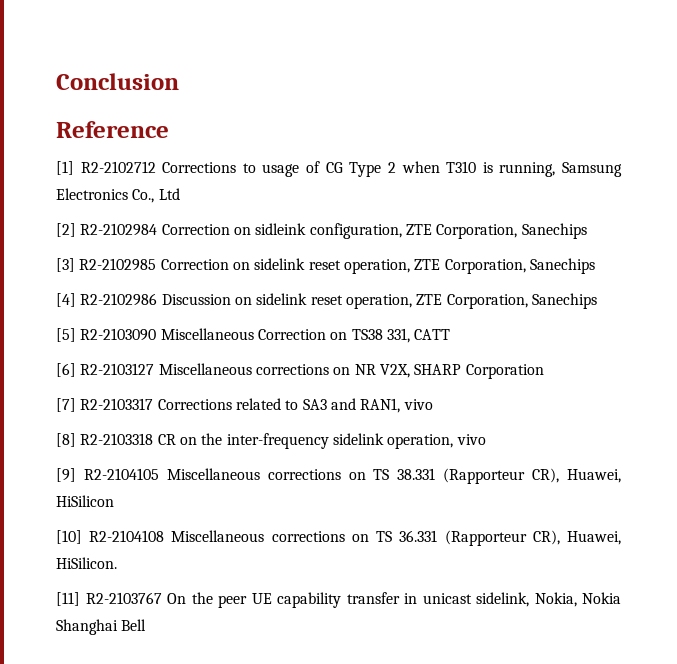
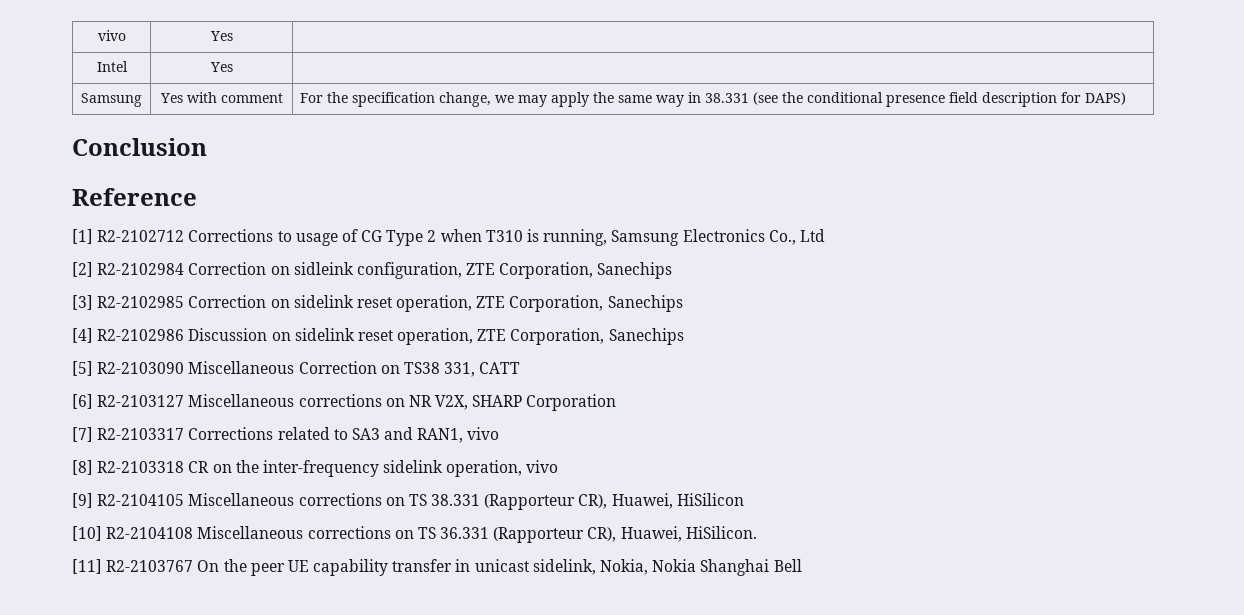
(56, 81) none -> [97,30,126,41] [209,31,233,41] [96,61,128,72] [209,62,233,72] [81,93,142,107] [159,92,283,103] [300,92,1127,107] vivo | Yes | // Intel | Yes | // Samsung | Yes with comment | For the specification change, we may apply the same way in 38.331 (see the conditional presence field description for DAPS) //

